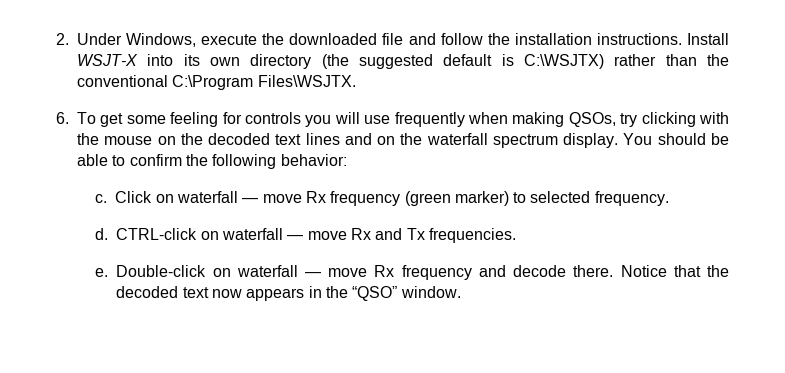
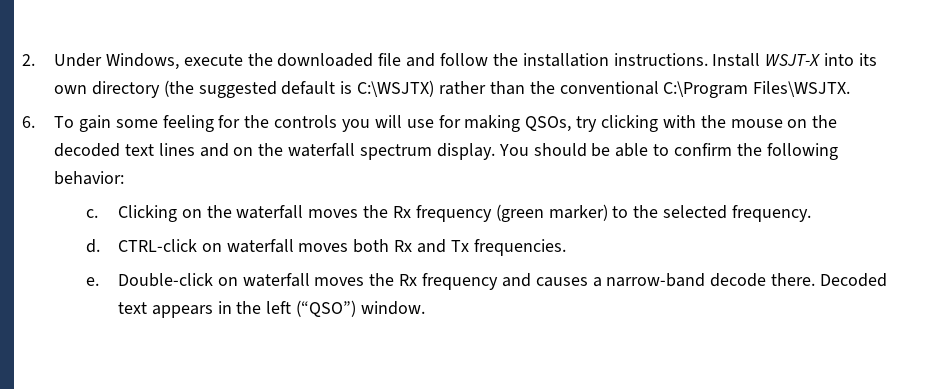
[100,113,124,127] get -> [78,115,111,132] gain
(242, 118) none -> [244,115,270,128] the
[394,112,508,127] frequently when -> [438,115,461,128] for
[115,191,302,203] Click on waterfall — move -> [117,205,389,222] Clicking on the waterfall moves the
(527, 197) none -> [633,205,659,218] the
[287,231,347,240] — move -> [298,239,390,253] moves both
[304,268,368,277] — move -> [314,273,395,286] moves the
[513,265,729,277] [116,286,242,298] decode there. Notice that the decoded text now -> [535,273,888,287] [117,302,147,314] causes a narrow-band decode there. Decoded text
[352,286,398,301] “QSO” -> [266,300,357,317] left (“QSO”)

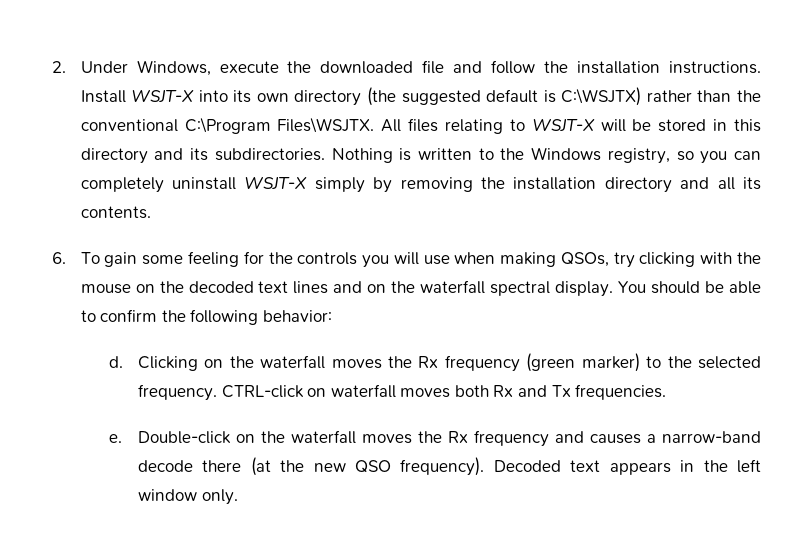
(851, 89) none -> [381,118,762,134] [80,147,761,164] [80,177,762,193] [80,206,151,219] All files relating to WSJT-X will be stored in this directory and its subdirectories. Nothing is written to the Windows registry, so you can completely uninstall WSJT-X simply by removing the installation directory and all its contents.
[438,115,461,128] for -> [454,252,496,264] when
[359,144,432,160] spectrum -> [490,281,551,296] spectral
[85,209,98,218] c. -> [109,356,124,368] d.
[85,239,100,253] // d. -> (217, 392) none
(238, 281) none -> [260,431,285,443] the
[771,273,816,286] there. -> [202,457,485,476] there (at the new QSO frequency).
[296,300,425,317] (“QSO”) window. -> [137,489,238,505] window only.

